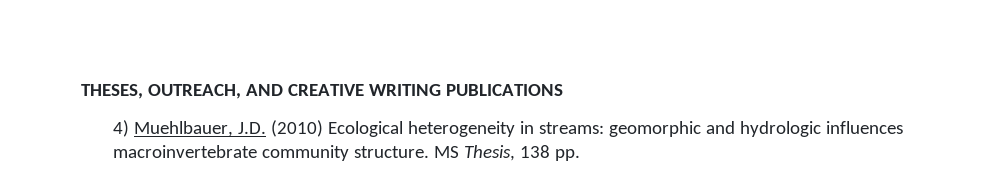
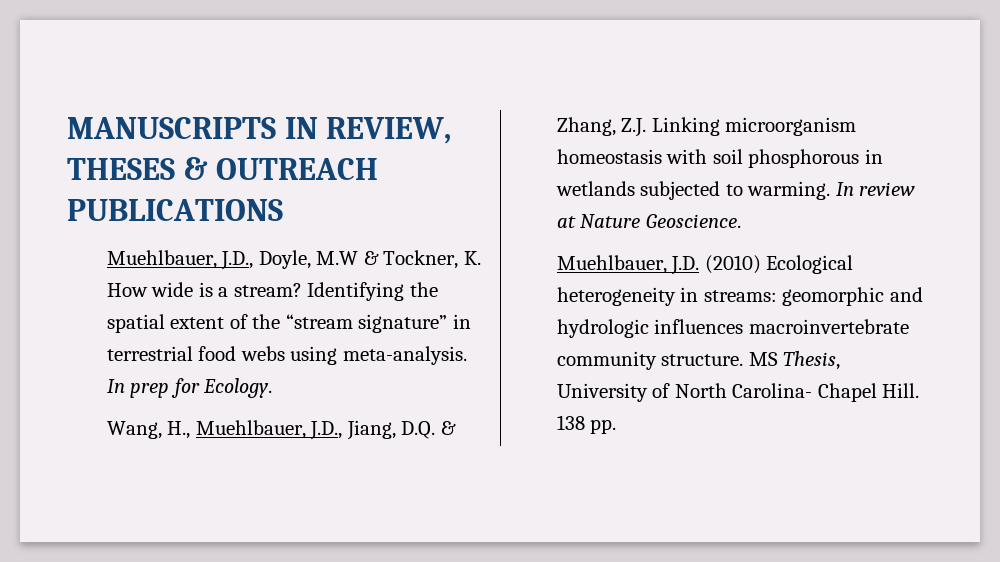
[81,84,563,99] [112,120,129,137] THESES, OUTREACH, AND CREATIVE WRITING PUBLICATIONS // 4) -> [67,117,452,144] [67,157,379,180] [67,199,283,221] [106,250,482,270] [106,282,439,301] [106,314,472,333] [106,346,467,365] [106,378,273,398] [106,420,457,440] [556,117,857,137] [556,149,883,168] [555,181,916,200] [556,214,741,228] MANUSCRIPTS IN REVIEW, THESES & OUTREACH PUBLICATIONS // Muehlbauer, J.D., Doyle, M.W & Tockner, K. How wide is a stream? Identifying the spatial extent of the “stream signature” in terrestrial food webs using meta-analysis. In prep for Ecology. // Wang, H., Muehlbauer, J.D., Jiang, D.Q. & Zhang, Z.J. Linking microorganism homeostasis with soil phosphorous in wetlands subjected to warming. In review at Nature Geoscience. //
(515, 153) none -> [556,383,920,402] University of North Carolina- Chapel Hill.

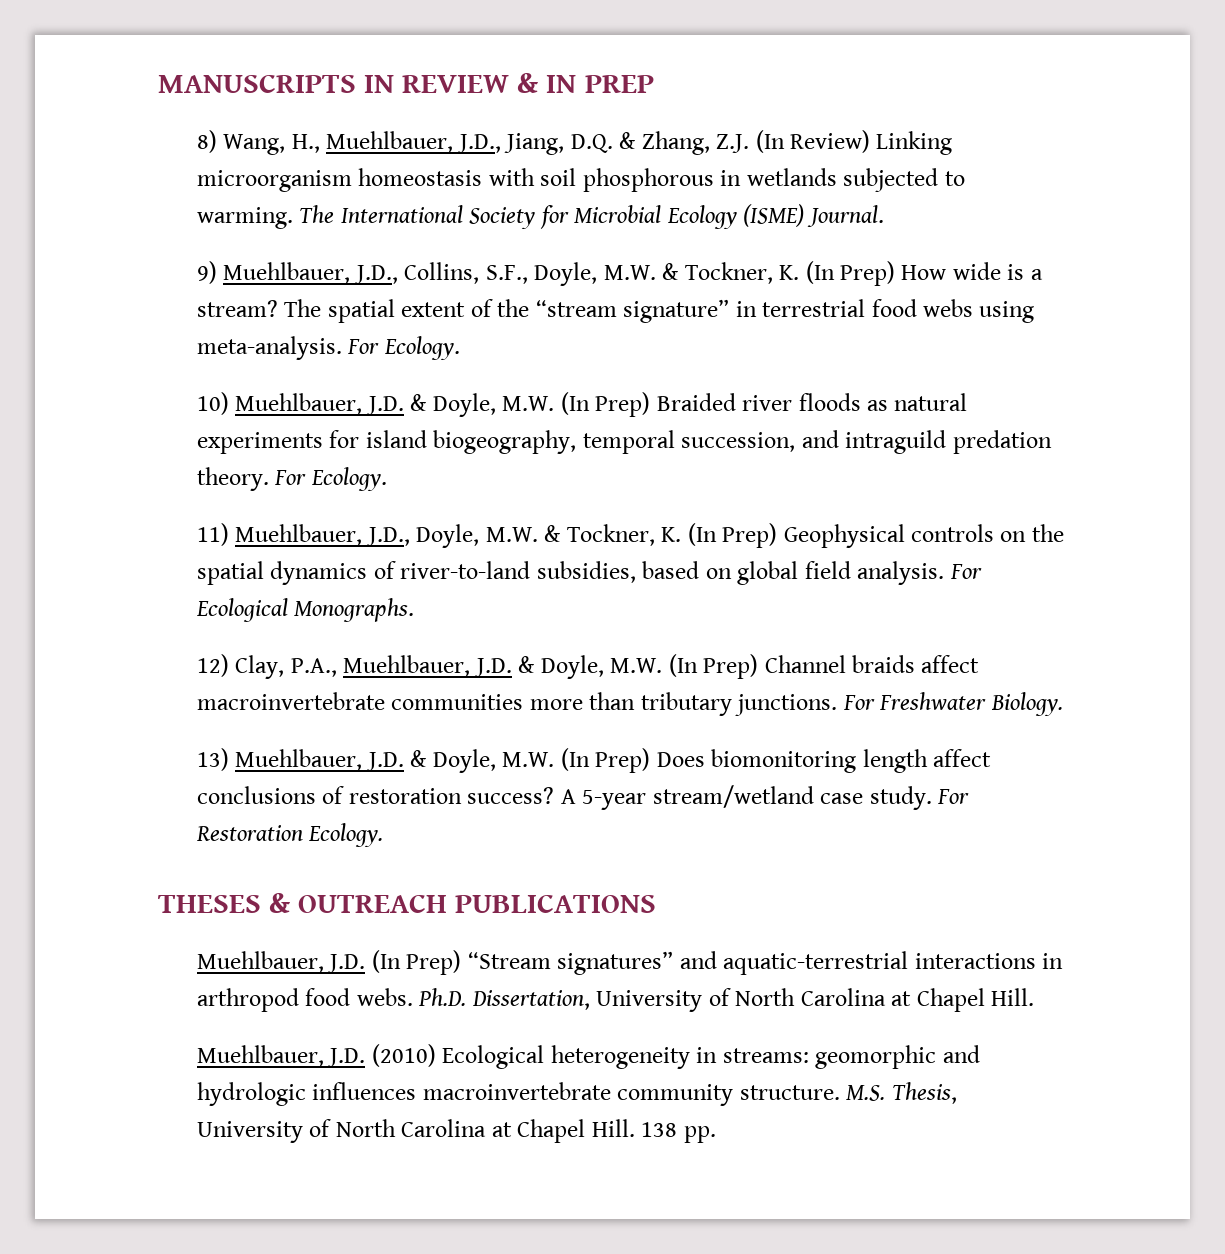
[326,117,452,144] [67,157,379,180] [67,199,283,221] [106,250,482,270] REVIEW, THESES & OUTREACH PUBLICATIONS // Muehlbauer, J.D., Doyle, M.W & Tockner, K. -> [402,73,654,93] [196,130,953,155] [196,168,965,192] [196,204,884,229] [196,261,895,286] REVIEW & IN PREP // 8) Wang, H., Muehlbauer, J.D., Jiang, D.Q. & Zhang, Z.J. (In Review) Linking microorganism homeostasis with soil phosphorous in wetlands subjected to warming. The International Society for Microbial Ecology (ISME) Journal. // 9) Muehlbauer, J.D., Collins, S.F., Doyle, M.W. & Tockner, K. (In Prep)
[307,282,439,301] Identifying the -> [284,299,322,317] The
[106,378,273,398] [106,420,457,440] [556,117,857,137] [556,149,883,168] [555,181,916,200] [556,214,741,228] In prep for Ecology. // Wang, H., Muehlbauer, J.D., Jiang, D.Q. & Zhang, Z.J. Linking microorganism homeostasis with soil phosphorous in wetlands subjected to warming. In review at Nature Geoscience. -> [347,336,460,360] [196,392,968,417] [196,430,1052,454] [196,467,387,491] [196,523,1064,548] [196,561,982,585] [195,598,415,622] [196,654,980,679] [196,692,1063,716] [196,748,991,773] [196,785,970,810] [195,823,384,847] [158,893,657,913] [196,950,1064,975] [196,988,1034,1012] For Ecology. // 10) Muehlbauer, J.D. & Doyle, M.W. (In Prep) Braided river floods as natural experiments for island biogeography, temporal succession, and intraguild predation theory. For Ecology. // 11) Muehlbauer, J.D., Doyle, M.W. & Tockner, K. (In Prep) Geophysical controls on the spatial dynamics of river-to-land subsidies, based on global field analysis. For Ecological Monographs. // 12) Clay, P.A., Muehlbauer, J.D. & Doyle, M.W. (In Prep) Channel braids affect macroinvertebrate communities more than tributary junctions. For Freshwater Biology. // 13) Muehlbauer, J.D. & Doyle, M.W. (In Prep) Does biomonitoring length affect conclusions of restoration success? A 5-year stream/wetland case study. For Restoration Ecology. // THESES & OUTREACH PUBLICATIONS // Muehlbauer, J.D. (In Prep) “Stream signatures” and aquatic-terrestrial interactions in arthropod food webs. Ph.D. Dissertation, University of North Carolina at Chapel Hill.
[748,352,778,366] MS -> [846,1085,886,1101] M.S.
[732,383,813,398] Carolina- -> [401,1119,512,1137] Carolina at

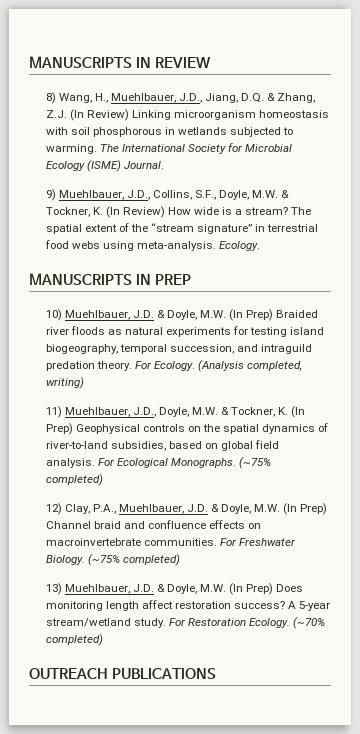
[517,73,654,93] & IN PREP -> (211, 62) none
[839,261,895,286] Prep) -> [122,206,165,218] Review)
[347,336,460,360] For Ecology. -> [218,241,260,251] [29,273,191,285] Ecology. // MANUSCRIPTS IN PREP
(360, 439) none -> [250,327,288,337] testing
(387, 479) none -> [197,360,303,372] [45,377,84,389] (Analysis completed, writing)
(415, 610) none -> [238,457,271,469] [45,474,103,486] (~75% completed)
[851,655,980,673] [196,692,838,716] braids affect macroinvertebrate communities more than tributary junctions. -> [93,520,262,529] [45,538,217,546] braid and confluence effects on macroinvertebrate communities.
(1063, 704) none -> [87,554,180,566] (~75% completed)
[711,749,857,773] biomonitoring -> [45,601,103,611] monitoring
[196,786,345,804] conclusions of -> (173, 604) none
[820,793,864,804] case -> (131, 622) none
[158,893,292,913] // THESES & -> [293,617,326,629] [45,634,103,646] (~70% completed) //
[196,950,1064,975] [196,988,1034,1012] [196,1044,980,1069] [196,1082,957,1106] [196,1119,716,1143] // Muehlbauer, J.D. (In Prep) “Stream signatures” and aquatic-terrestrial interactions in arthropod food webs. Ph.D. Dissertation, University of North Carolina at Chapel Hill. // Muehlbauer, J.D. (2010) Ecological heterogeneity in streams: geomorphic and hydrologic influences macroinvertebrate community structure. M.S. Thesis, University of North Carolina at Chapel Hill. 138 pp. -> (216, 673) none

